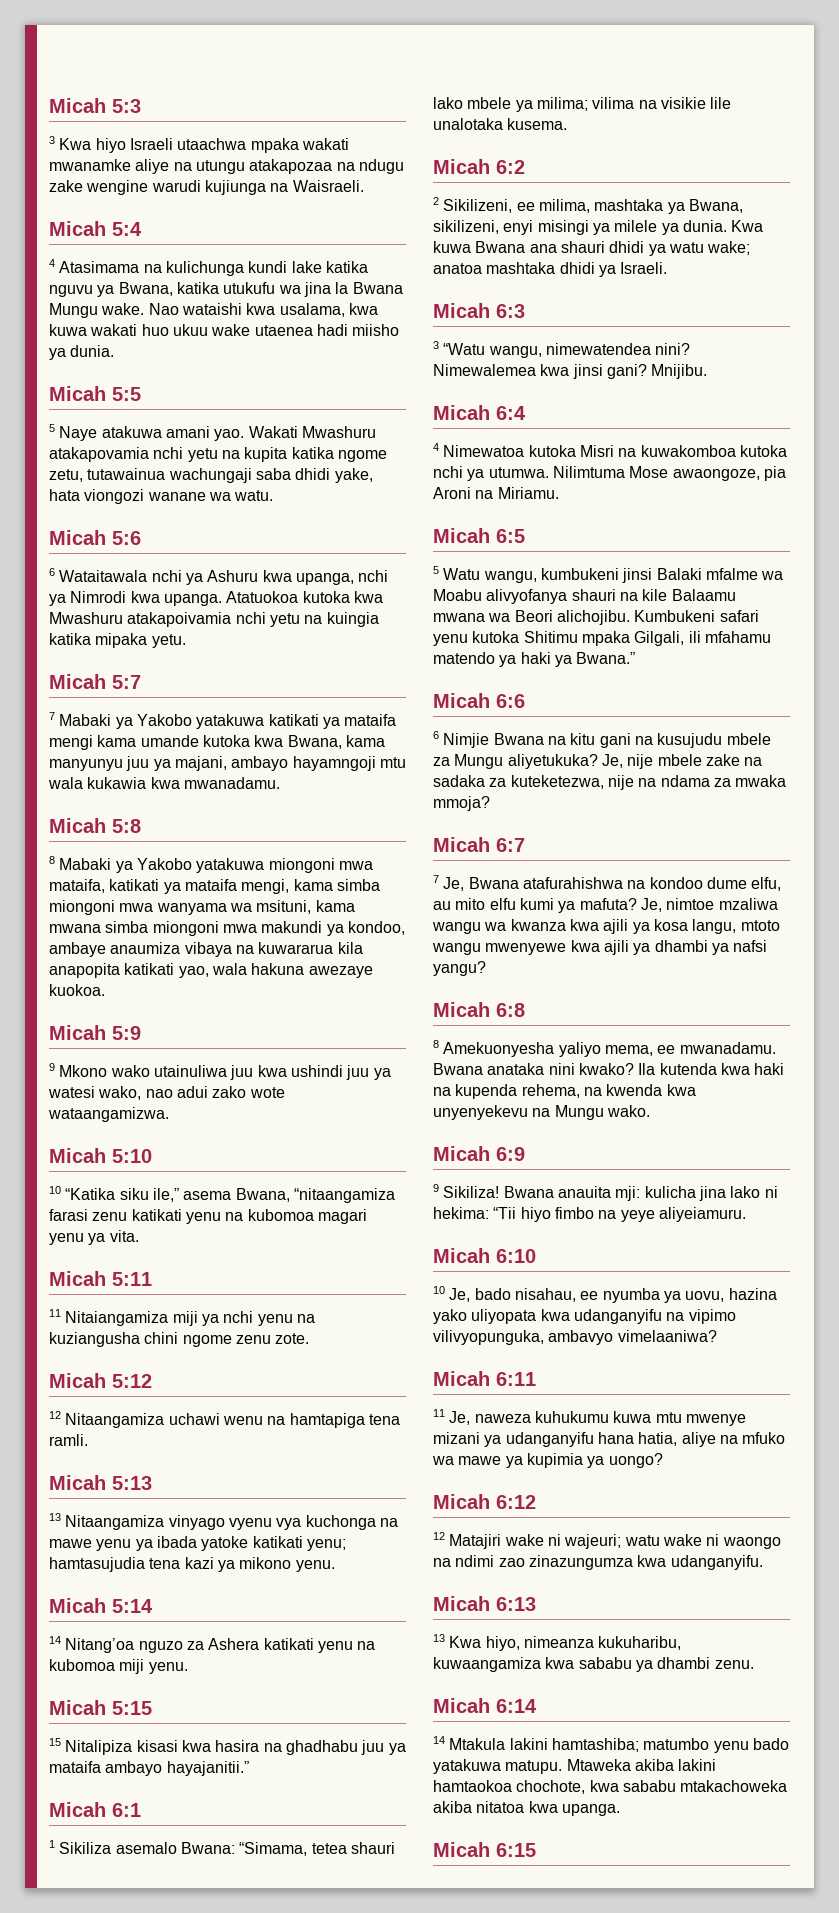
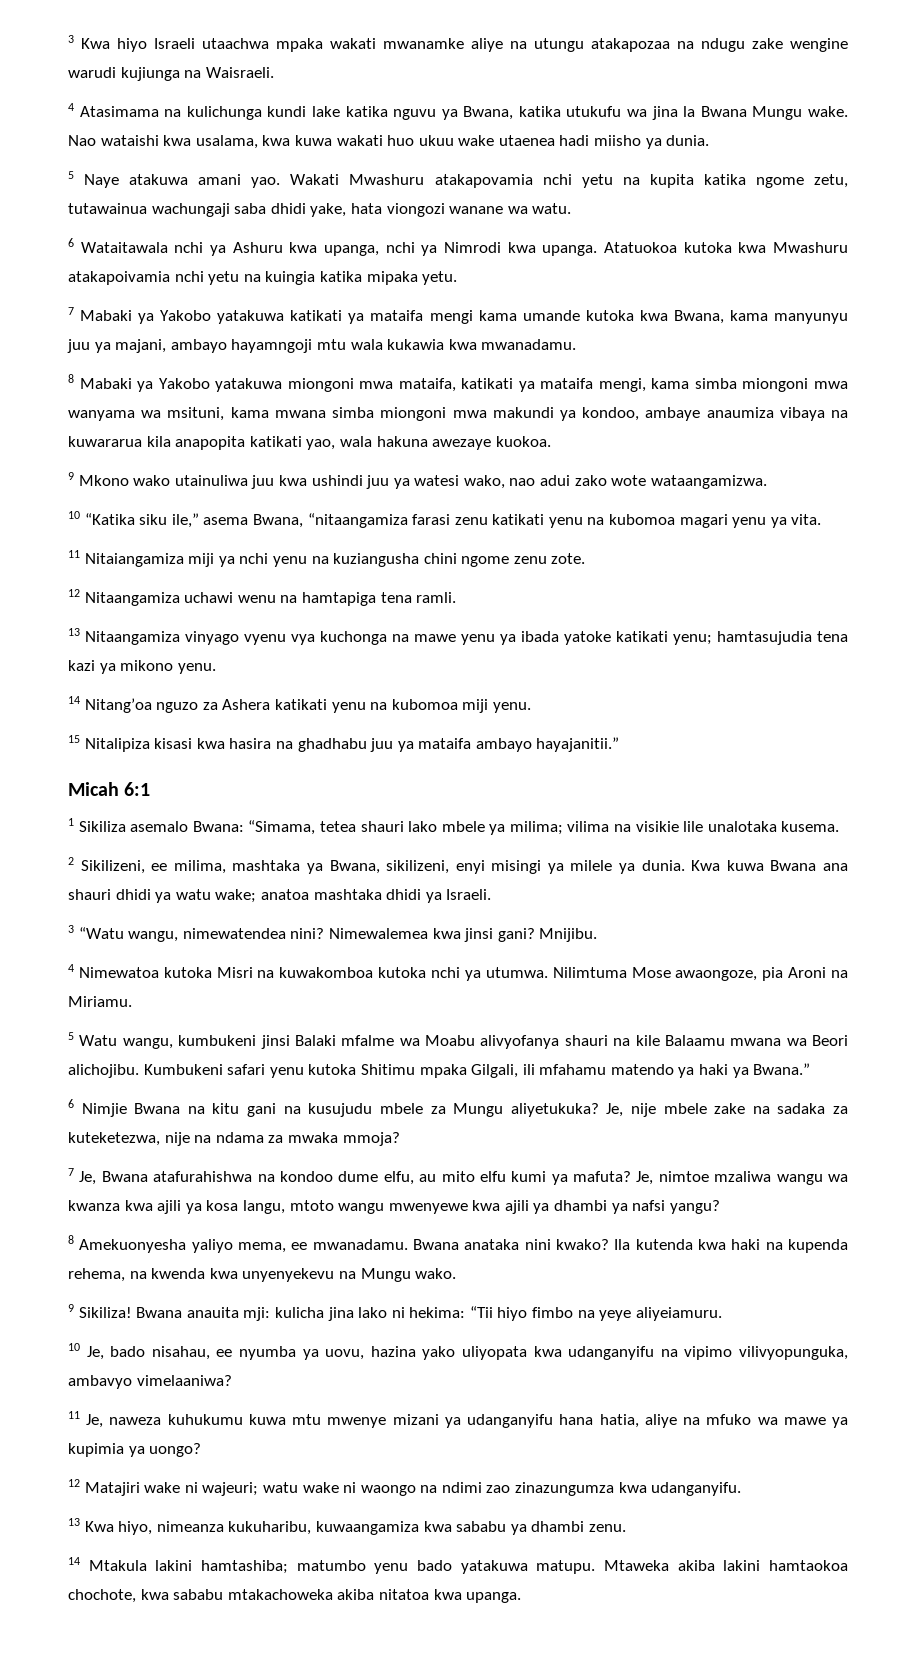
[49,98,141,113] Micah 5:3 // -> (68, 39) none
[49,221,142,236] // Micah 5:4 -> (274, 72) none
[49,386,141,401] // Micah 5:5 -> (710, 140) none
[49,530,141,545] // Micah 5:6 -> (572, 208) none
[49,674,141,689] // Micah 5:7 -> (458, 278) none
[49,818,141,833] // Micah 5:8 -> (577, 344) none
[49,1025,141,1040] // Micah 5:9 -> (551, 441) none
[49,1148,152,1163] // Micah 5:10 -> (767, 482) none
[49,1271,152,1286] // Micah 5:11 -> (822, 519) none
[49,1373,152,1388] // Micah 5:12 -> (586, 558) none
[49,1475,152,1490] // Micah 5:13 -> (457, 597) none
[49,1598,153,1613] // Micah 5:14 -> (216, 668) none
[49,1700,152,1715] // Micah 5:15 -> (531, 707) none
[433,159,525,174] // Micah 6:2 -> (840, 826) none
[433,303,525,318] // Micah 6:3 -> (492, 894) none
[433,405,526,420] // Micah 6:4 -> (598, 935) none
[433,528,525,543] // Micah 6:5 -> (132, 1001) none
[433,693,525,708] // Micah 6:6 -> (811, 1069) none
[433,837,525,852] // Micah 6:7 -> (400, 1139) none
[433,1002,525,1017] // Micah 6:8 -> (720, 1207) none
[433,1146,525,1161] // Micah 6:9 -> (457, 1273) none
[433,1248,536,1263] // Micah 6:10 -> (722, 1314) none
[433,1371,536,1386] // Micah 6:11 -> (232, 1380) none
[433,1494,536,1509] // Micah 6:12 -> (202, 1450) none
[433,1596,536,1611] // Micah 6:13 -> (742, 1489) none
[433,1698,537,1713] // Micah 6:14 -> (626, 1528) none
[433,1842,536,1857] // Micah 6:15 -> (522, 1597) none

